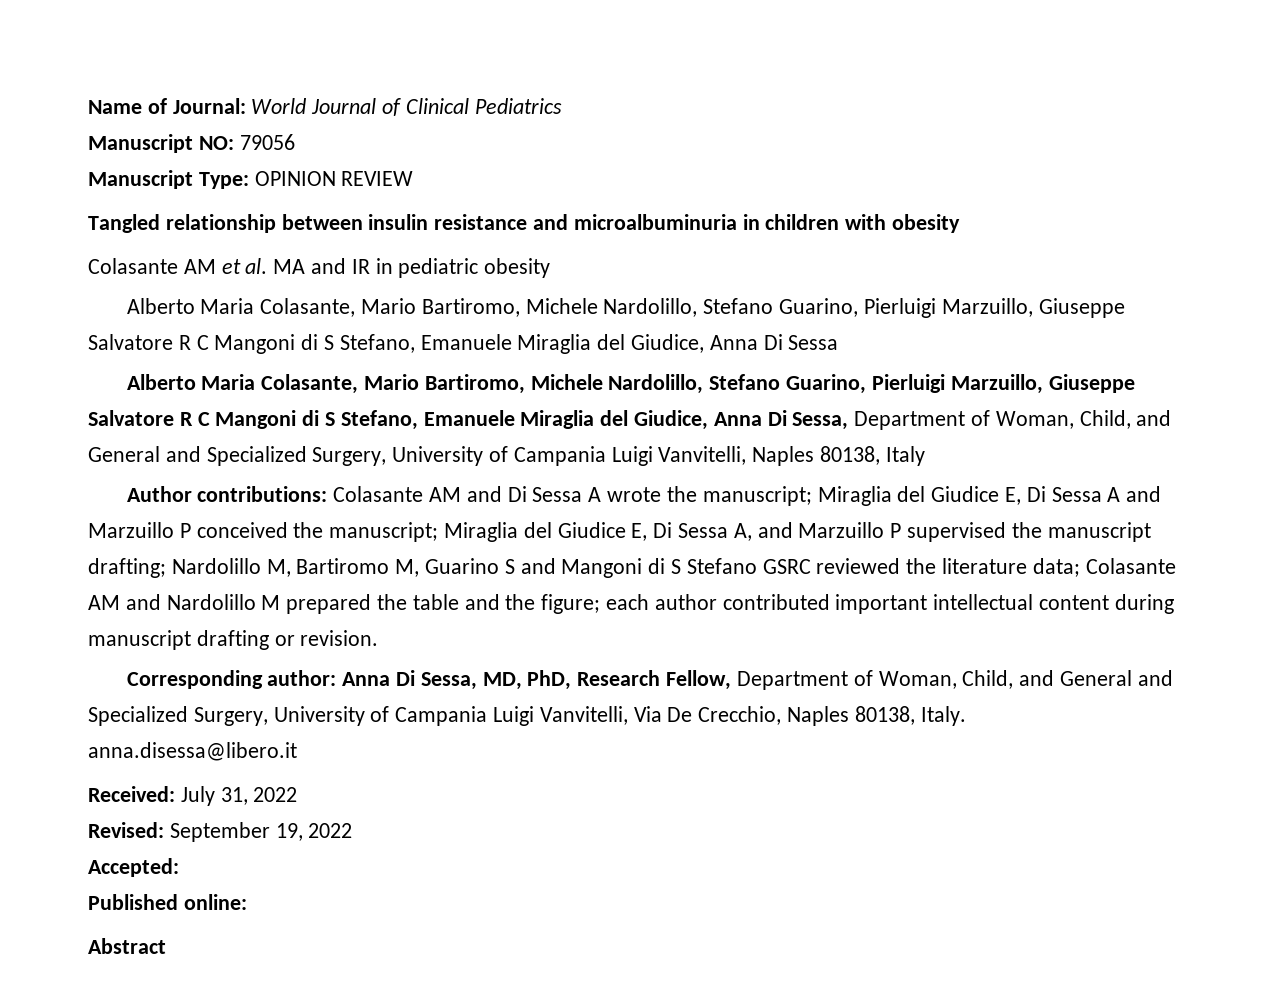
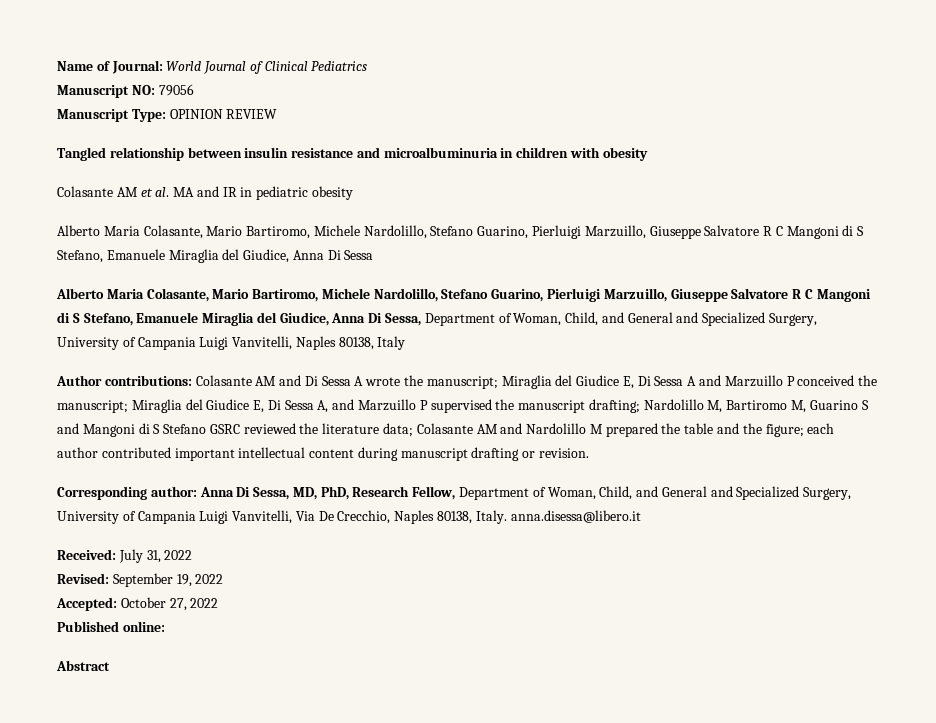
(179, 867) none -> [120,597,219,611] October 27, 2022

